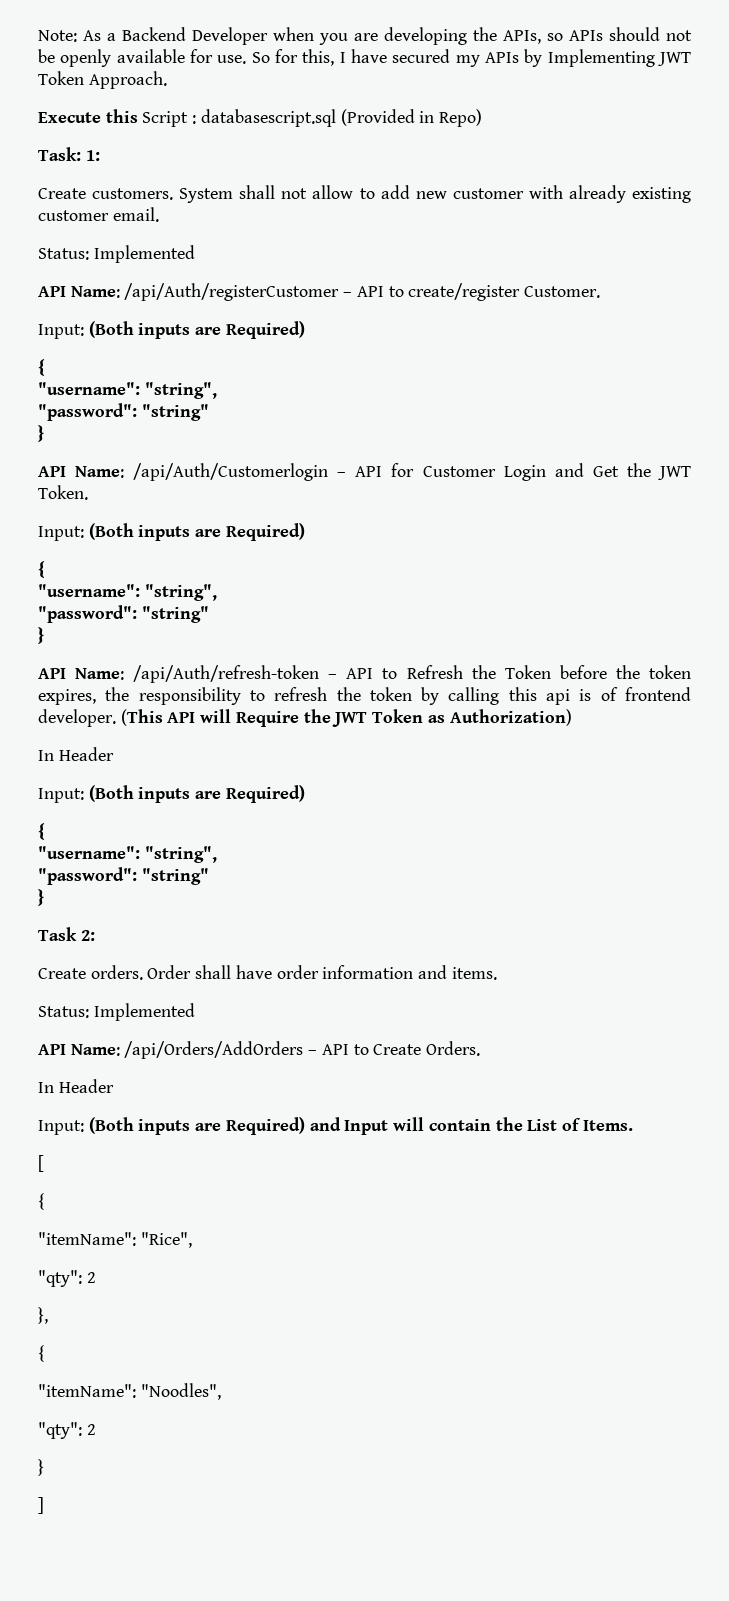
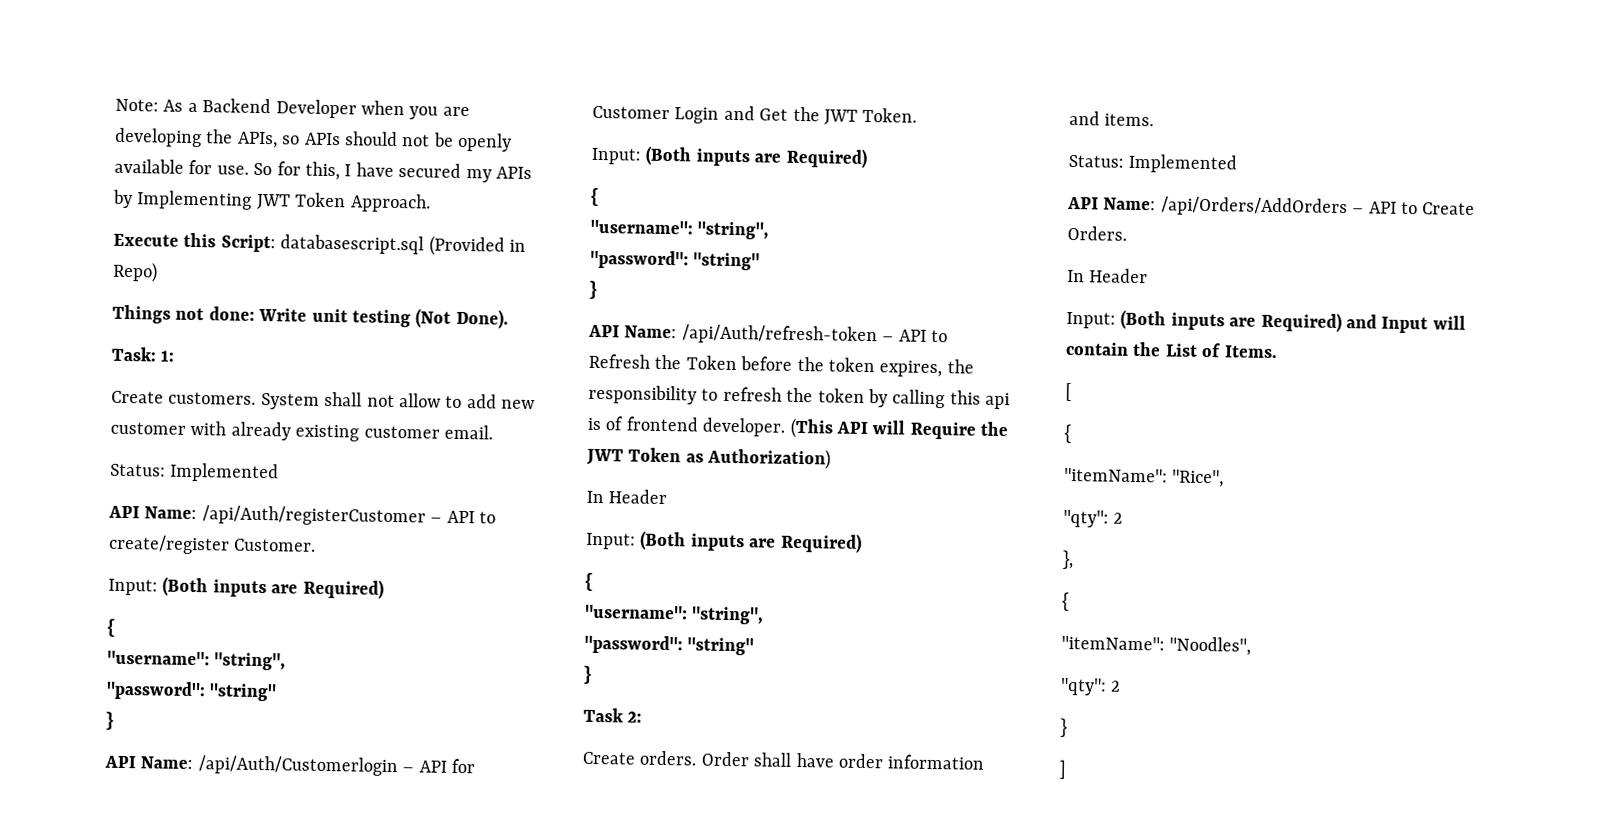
[142,111,197,127] Script : -> [220,234,276,253] Script:
(483, 118) none -> [112,304,509,329] // Things not done: Write unit testing (Not Done).

